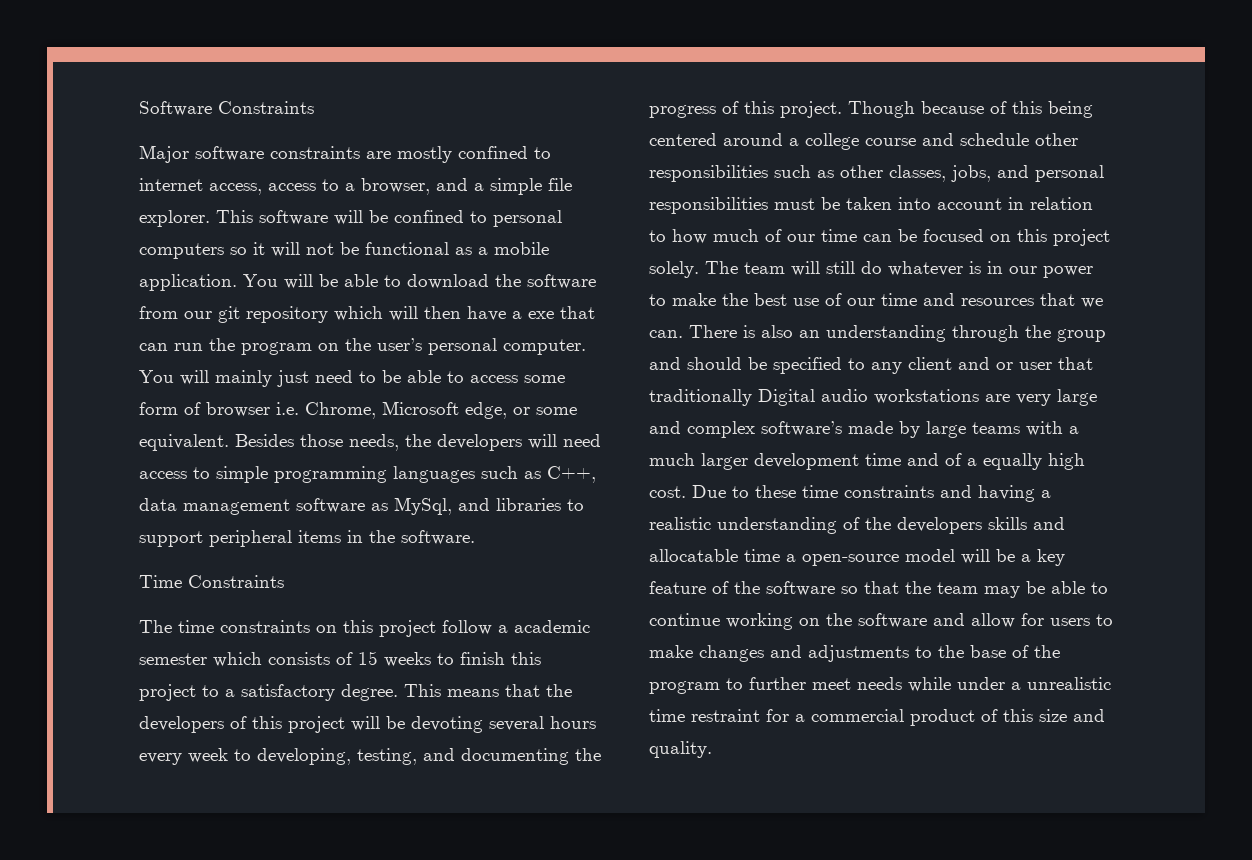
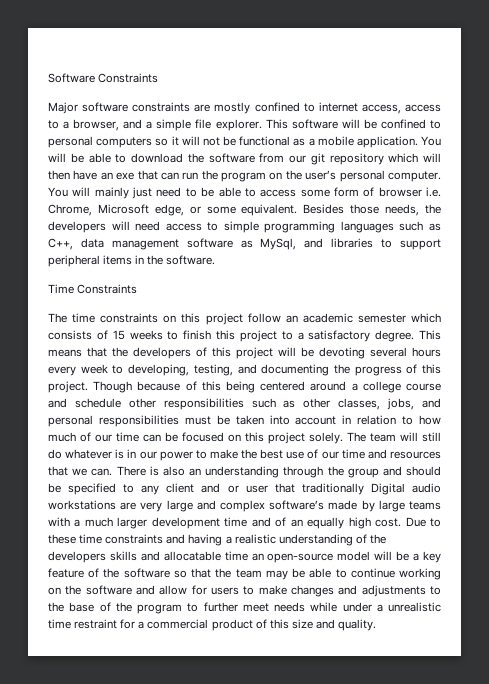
[512,311,522,319] a -> [100,172,113,180] an
[498,625,508,633] a -> [285,315,298,323] an
[967,458,977,466] a -> [290,519,303,527] an
[786,554,796,562] a -> [251,553,264,561] an

